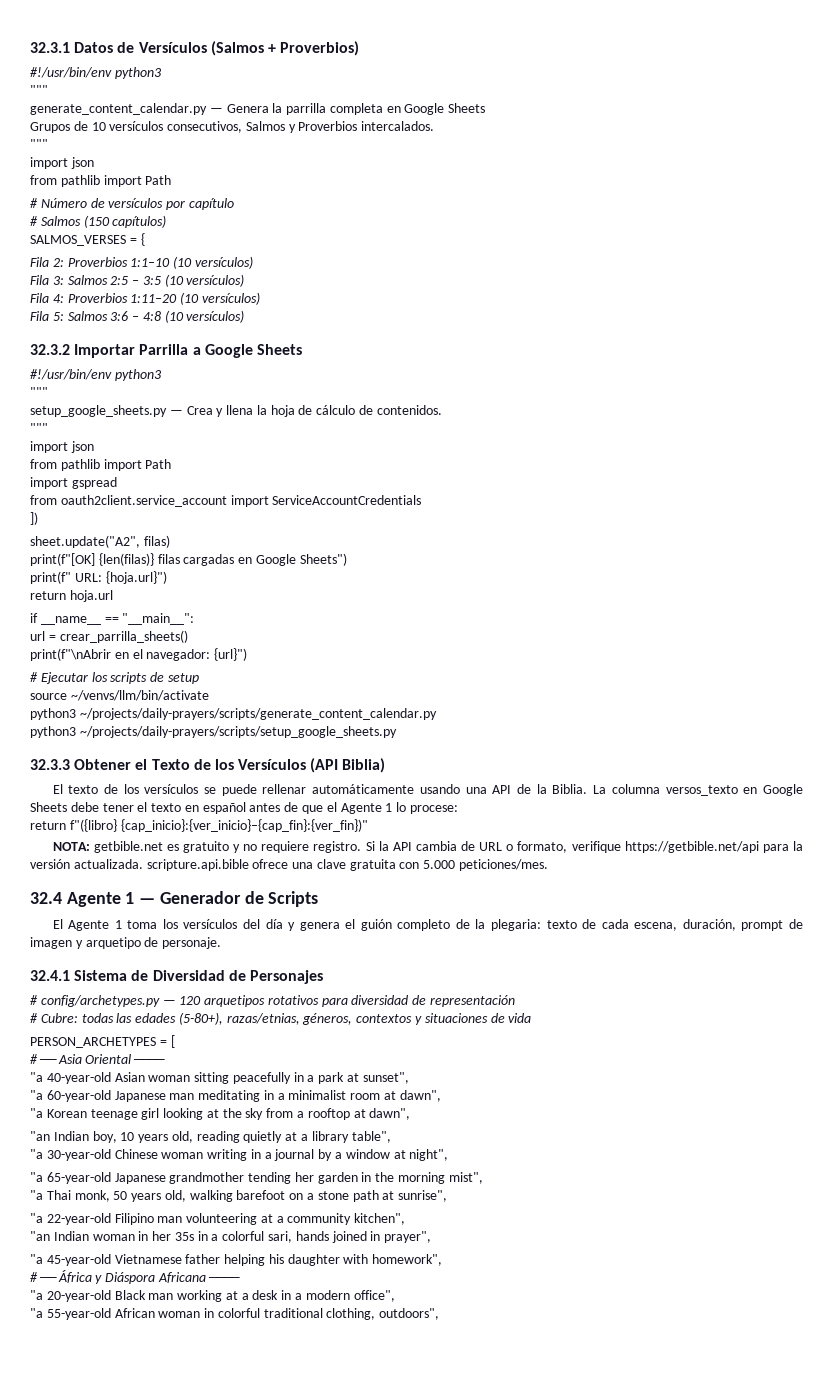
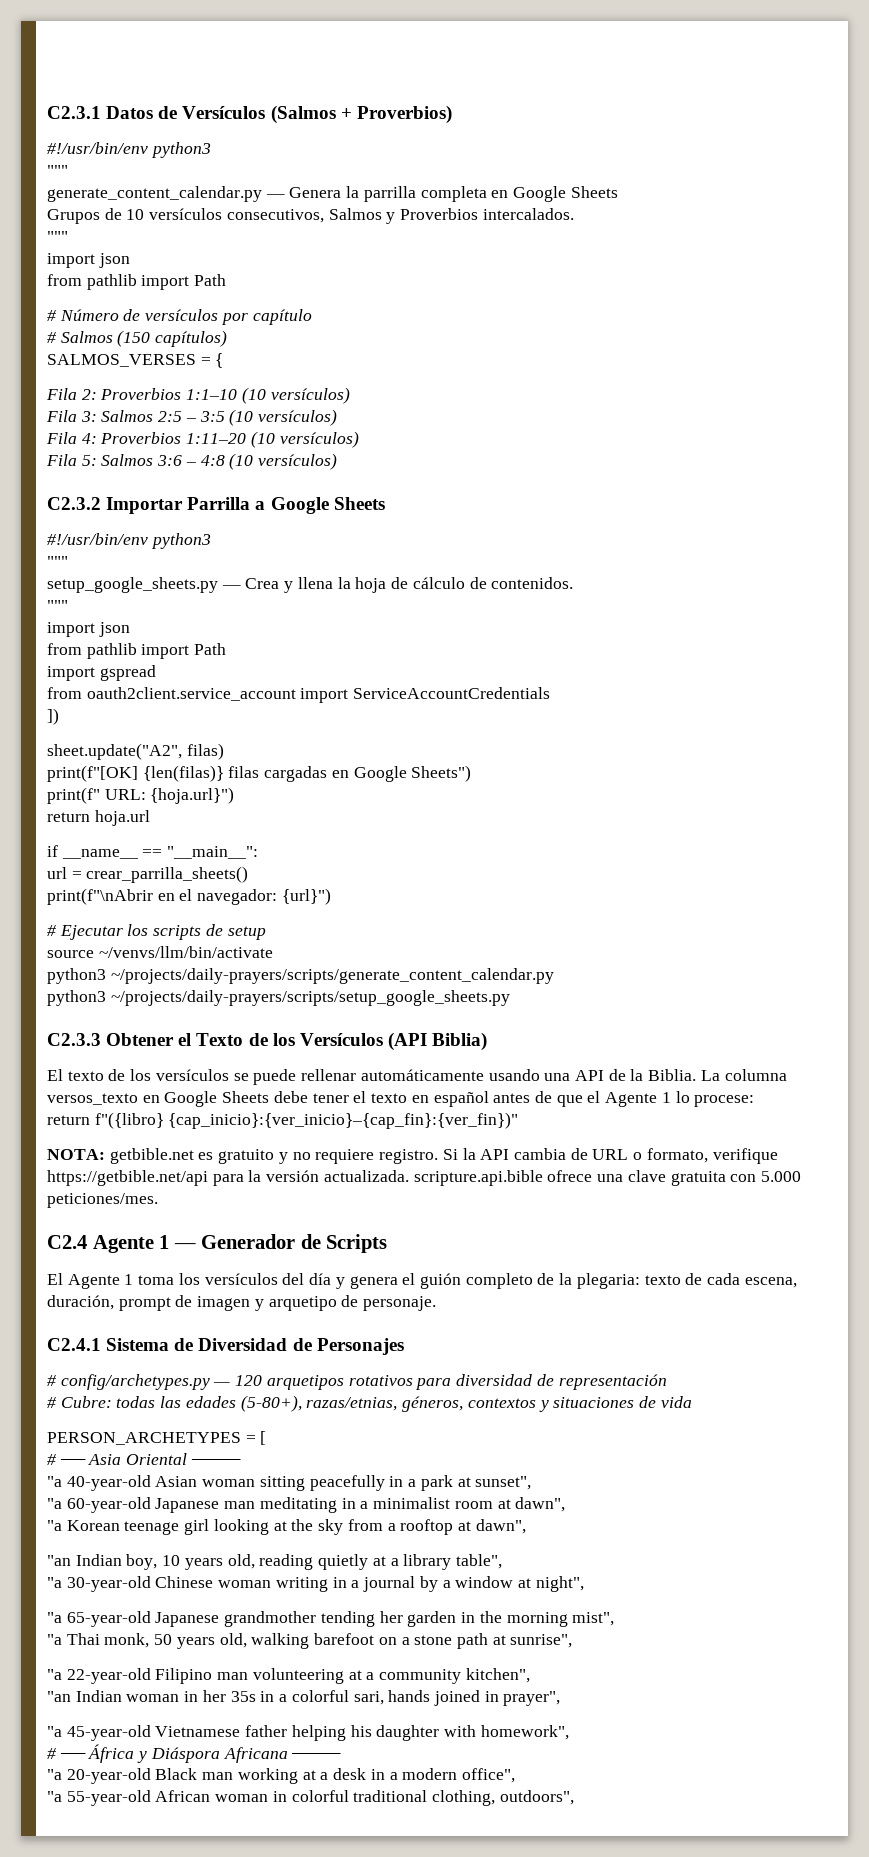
[30,42,70,53] 32.3.1 -> [47,106,101,119] C2.3.1
[30,344,70,355] 32.3.2 -> [47,497,101,510] C2.3.2
[30,759,70,770] 32.3.3 -> [47,1033,101,1046] C2.3.3
[30,892,62,904] 32.4 -> [47,1235,87,1249] C2.4
[30,970,70,981] 32.4.1 -> [47,1338,101,1351] C2.4.1

